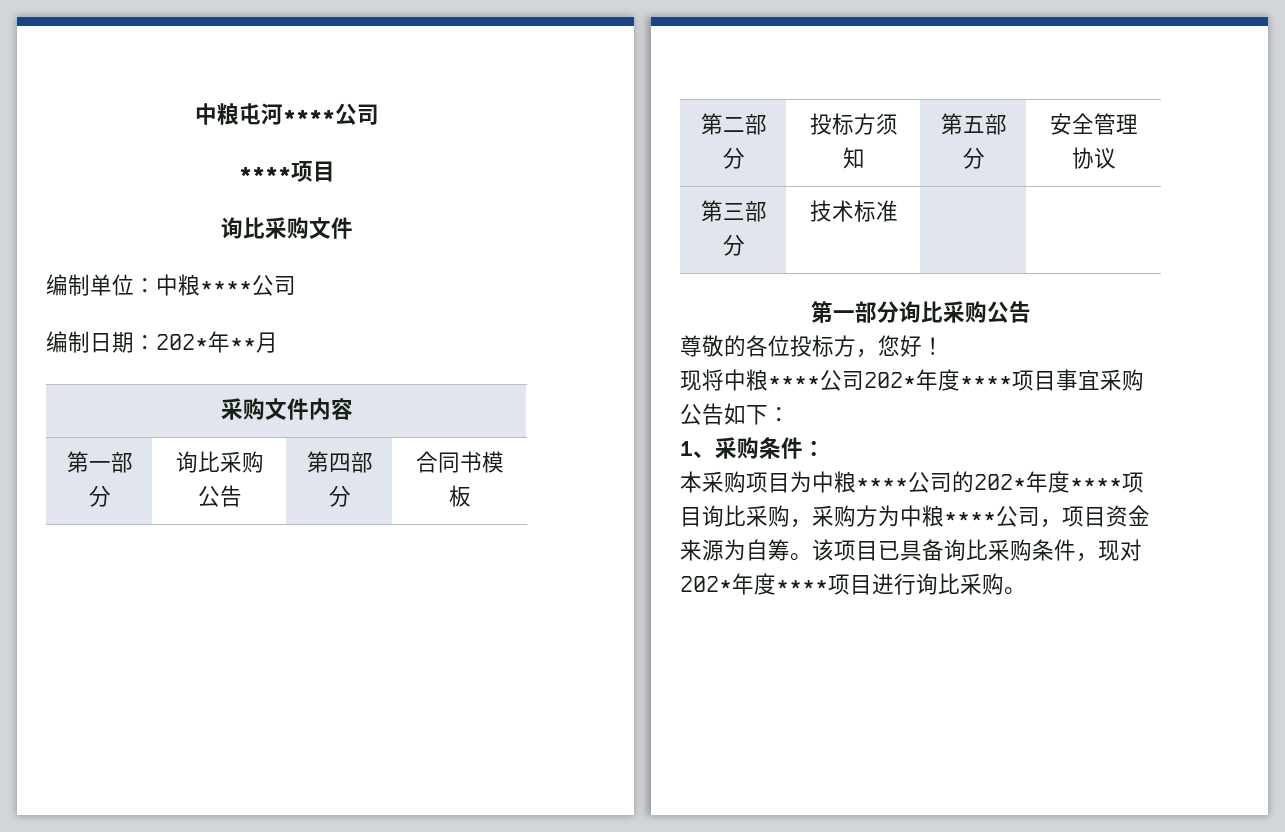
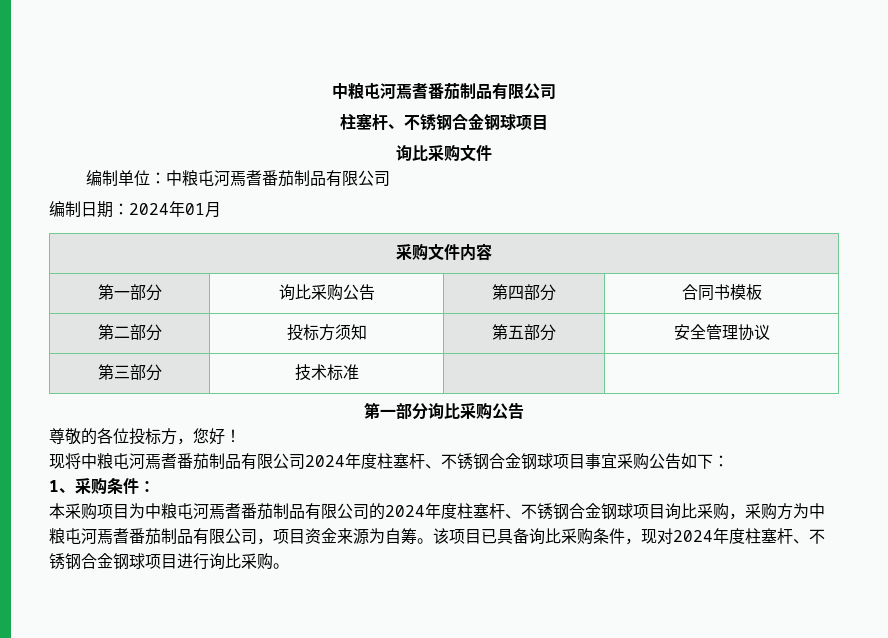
[194,103,379,125] [238,167,291,179] 中粮屯河****公司 // **** -> [332,82,556,100] [340,113,516,131] 中粮屯河焉耆番茄制品有限公司 // 柱塞杆、不锈钢合金钢球
[200,281,252,293] **** -> [197,170,358,187] 屯河焉耆番茄制品有限
[156,331,256,353] 202*年** -> [129,201,205,217] 2024年01
[768,369,1012,391] ****公司202*年度**** -> [113,453,553,470] 屯河焉耆番茄制品有限公司2024年度柱塞杆、不锈钢合金钢球
[856,471,1122,493] ****公司的202*年度**** -> [177,503,633,520] 屯河焉耆番茄制品有限公司的2024年度柱塞杆、不锈钢合金钢球
[944,512,996,524] **** -> [65,528,225,545] 屯河焉耆番茄制品有限
[680,573,828,595] 202*年度**** -> [673,528,825,544] [49,553,145,570] 2024年度柱塞杆、不锈钢合金钢球

